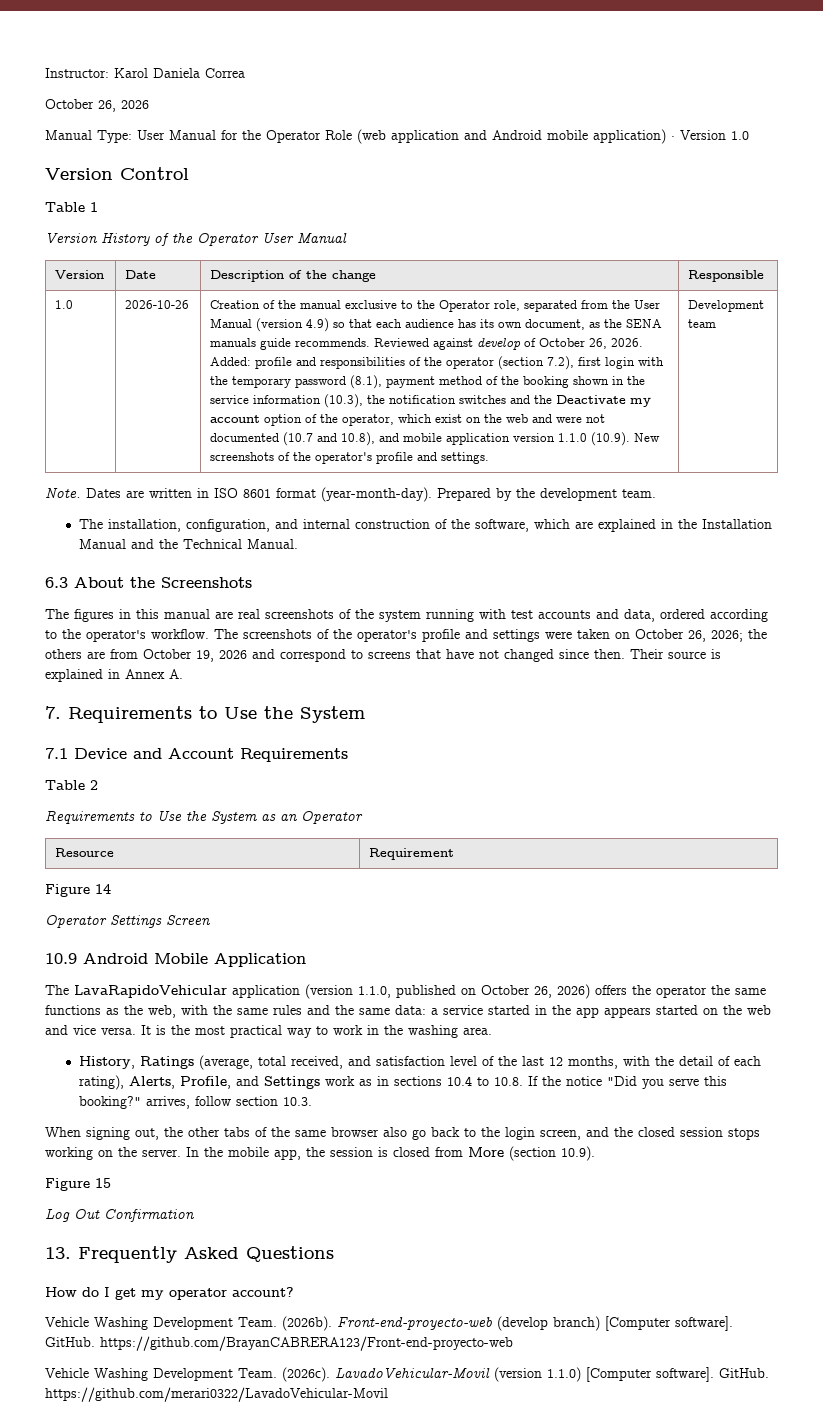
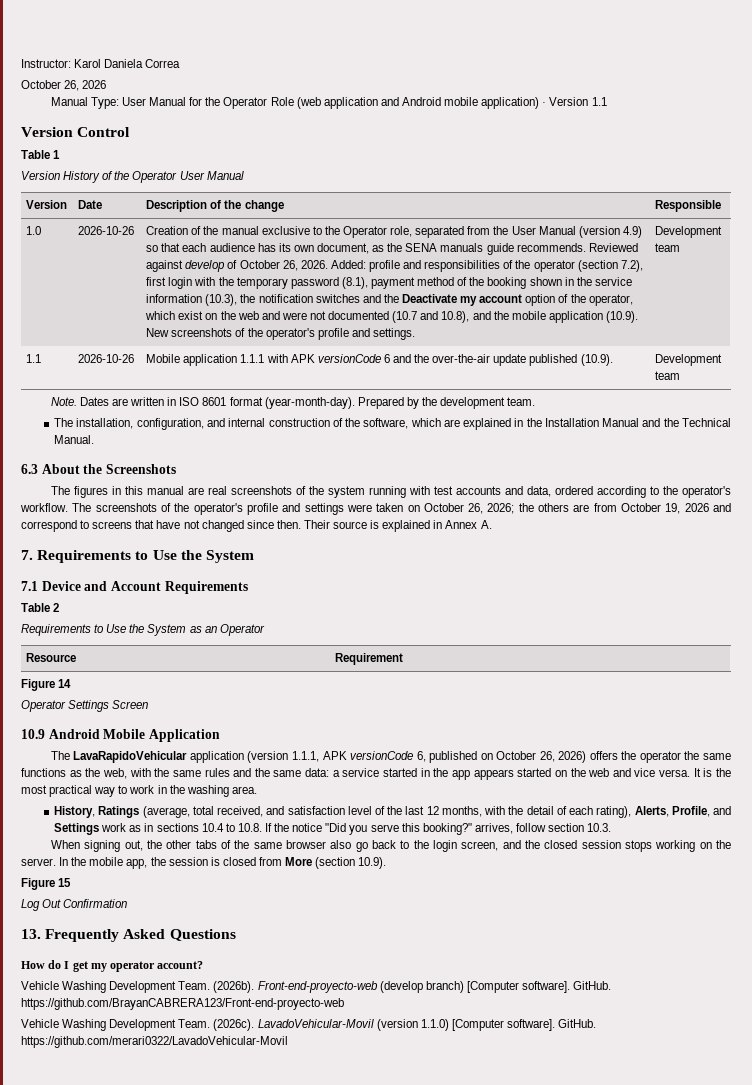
[731,131,749,140] 1.0 -> [591,97,607,106] 1.1
(400, 437) none -> [493,311,509,320] the
[513,433,588,442] version 1.1.0 -> (603, 317) none
(717, 323) none -> [26,354,42,363] [78,354,135,363] [146,354,613,366] [655,354,723,366] [655,371,681,380] // 1.1 | 2026-10-26 | Mobile application 1.1.1 with APK versionCode 6 and the over-the-air update published (10.9). | Development team
[358,986,391,998] 1.1.0, -> [292,751,426,762] 1.1.1, APK versionCode 6,

